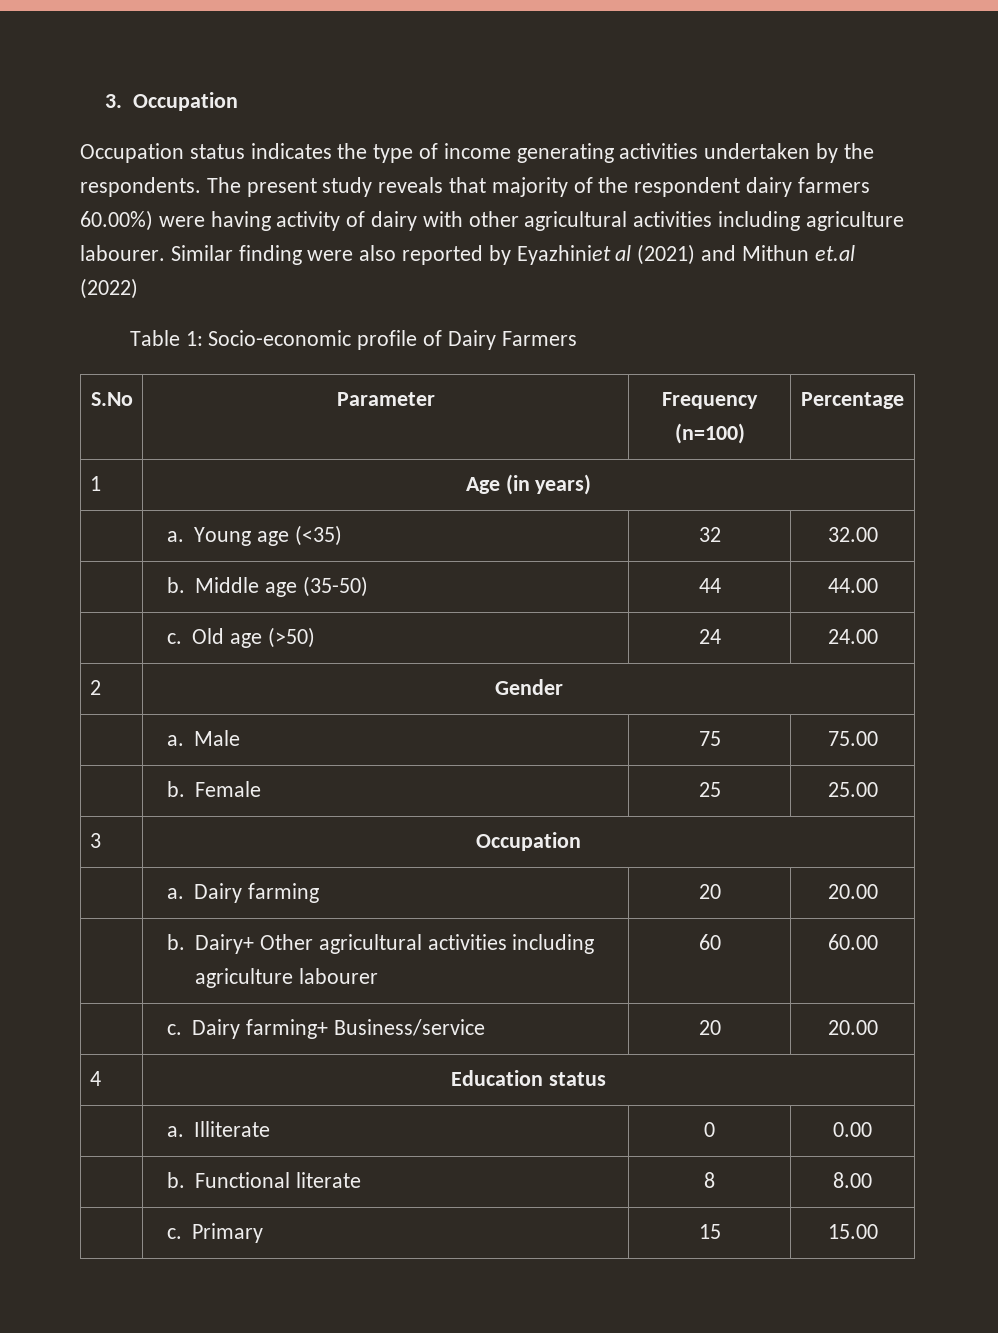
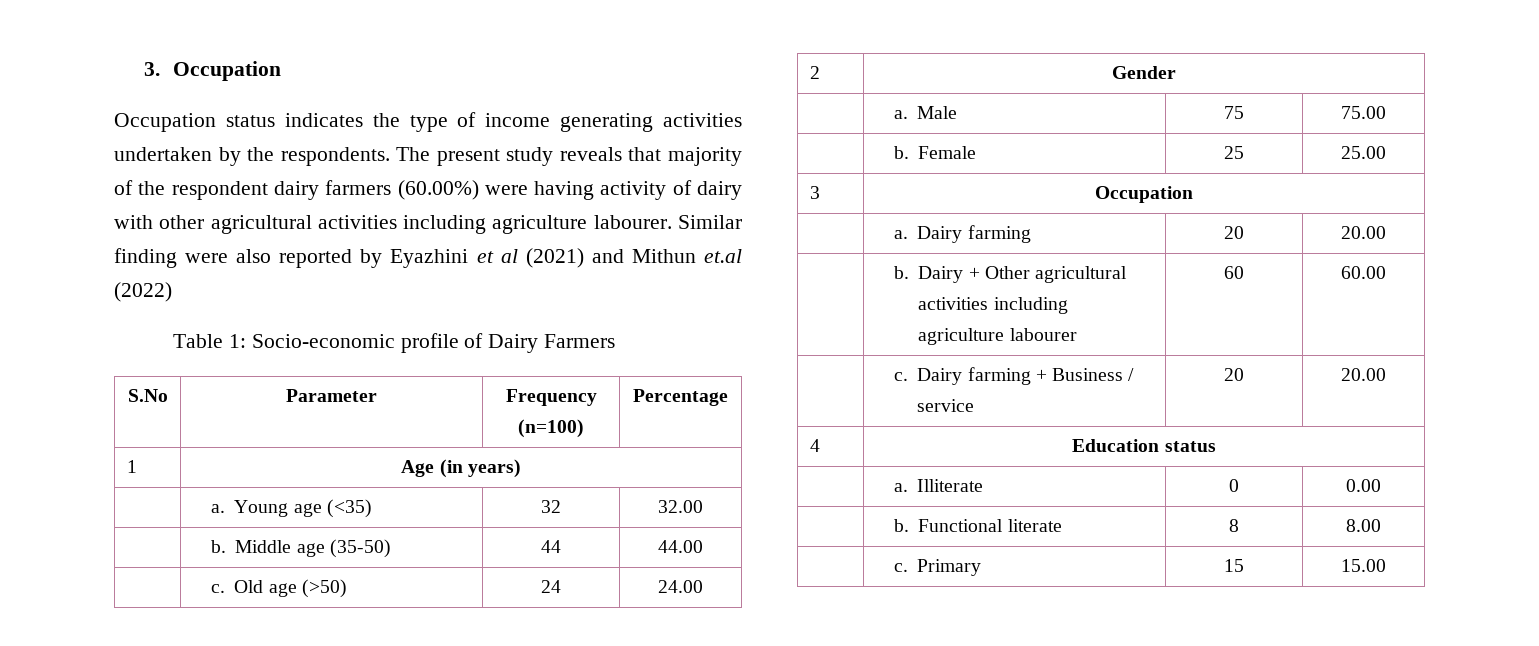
[80,210,153,231] 60.00%) -> [397,180,479,200] (60.00%)
[516,245,611,265] Eyazhiniet -> [390,249,494,268] Eyazhini et
[195,934,255,954] Dairy+ -> [918,266,980,283] Dairy +
[246,1019,485,1039] farming+ Business/service -> [967,367,1135,385] [917,399,975,412] farming + Business / service

